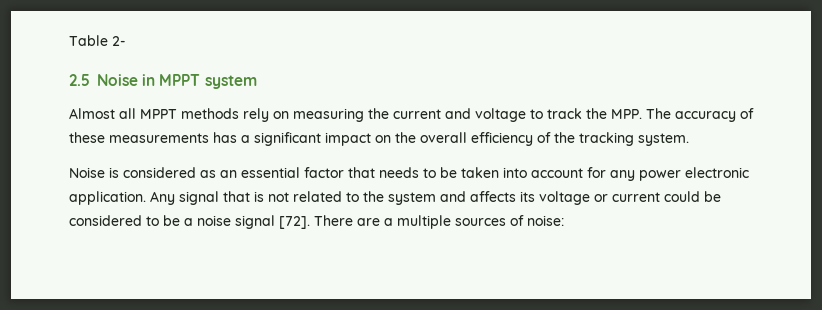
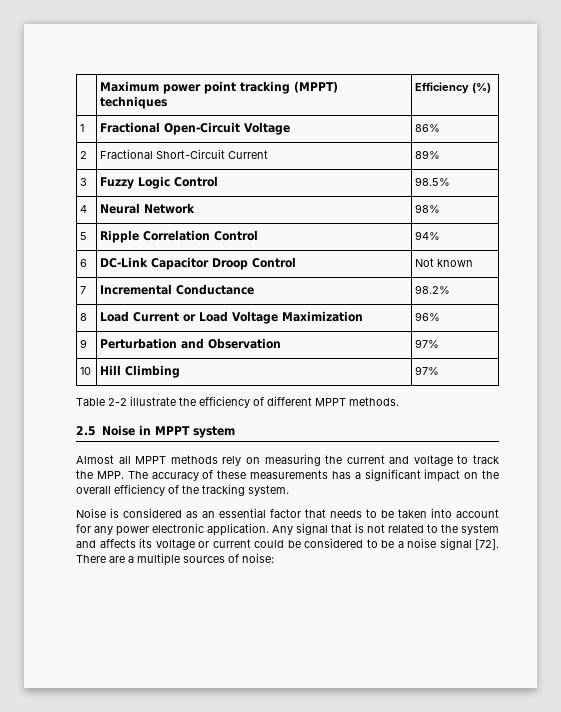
[69,35,126,46] Table 2- -> [100,81,339,94] [100,96,168,109] [415,82,492,94] [80,124,85,132] [100,122,291,135] [415,124,441,132] [80,151,88,159] [100,149,269,159] [415,150,441,159] [80,178,88,186] [100,176,219,189] [415,177,451,186] [80,205,88,213] [100,203,196,214] [415,204,441,213] [80,232,88,240] [100,230,259,243] [415,231,441,240] [80,259,88,267] [100,257,297,270] [415,258,474,267] [80,286,87,294] [100,284,255,295] [415,285,451,294] [80,313,88,321] [100,311,364,324] [415,312,441,321] [80,339,88,348] [100,338,282,349] [415,339,440,348] [80,367,92,375] [100,365,181,378] [415,366,440,375] [76,396,399,408] | Maximum power point tracking (MPPT) techniques | Efficiency (%) // 1 | Fractional Open-Circuit Voltage | 86% // 2 | Fractional Short-Circuit Current | 89% // 3 | Fuzzy Logic Control | 98.5% // 4 | Neural Network | 98% // 5 | Ripple Correlation Control | 94% // 6 | DC-Link Capacitor Droop Control | Not known // 7 | Incremental Conductance | 98.2% // 8 | Load Current or Load Voltage Maximization | 96% // 9 | Perturbation and Observation | 97% // 10 | Hill Climbing | 97% // Table 2-2 illustrate the efficiency of different MPPT methods.

